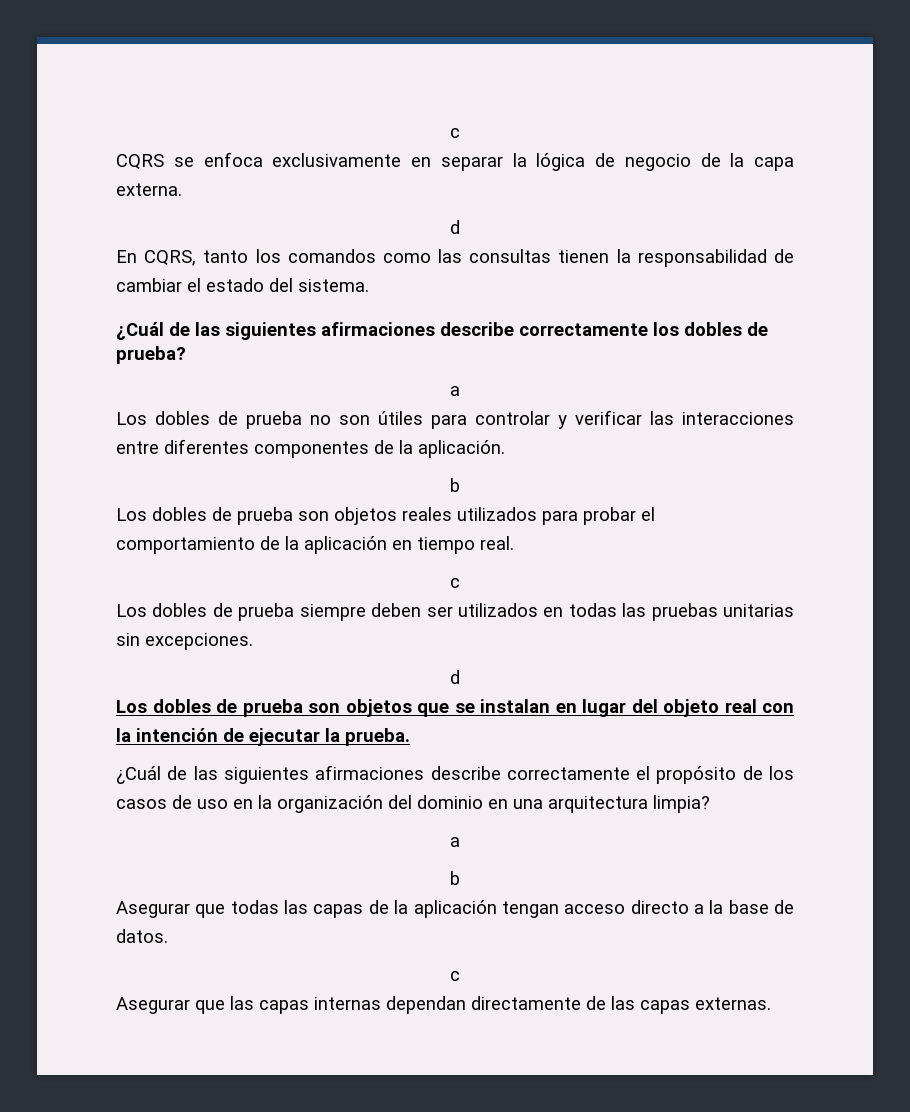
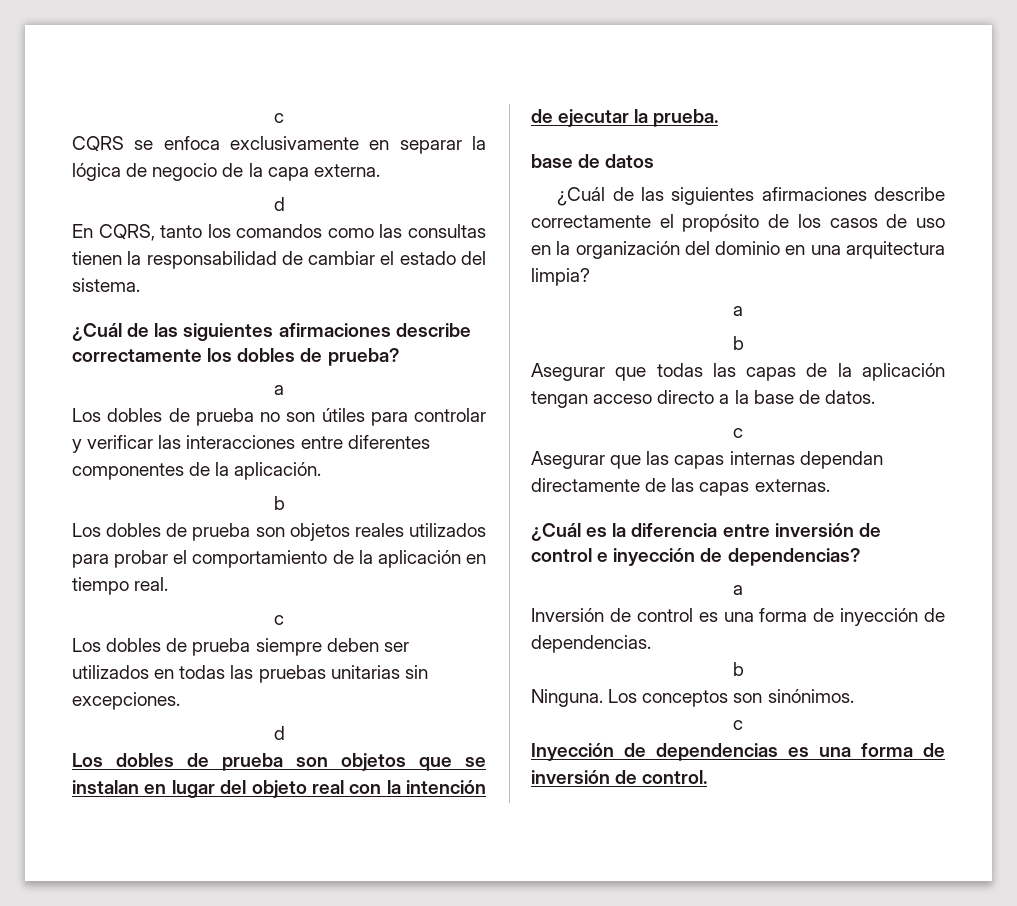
(410, 737) none -> [531,154,655,168] // base de datos
(771, 1003) none -> [531,523,881,541] [531,548,861,566] [733,585,743,595] [531,608,945,626] [531,635,651,653] [732,662,744,676] [531,689,854,707] [733,720,743,730] [531,743,945,761] [531,770,708,784] // ¿Cuál es la diferencia entre inversión de control e inyección de dependencias? // a // Inversión de control es una forma de inyección de dependencias. // b // Ninguna. Los conceptos son sinónimos. // c // Inyección de dependencias es una forma de inversión de control.

